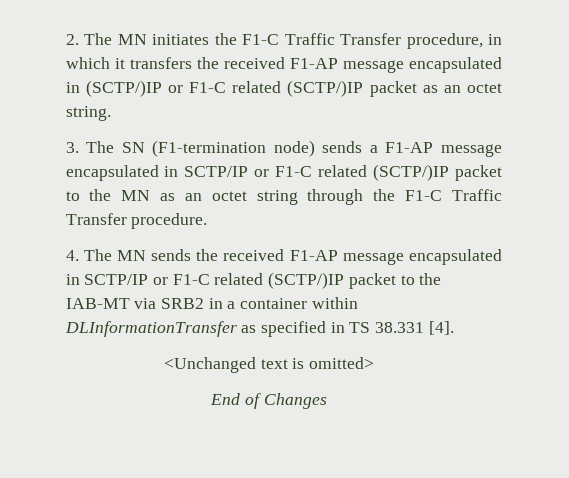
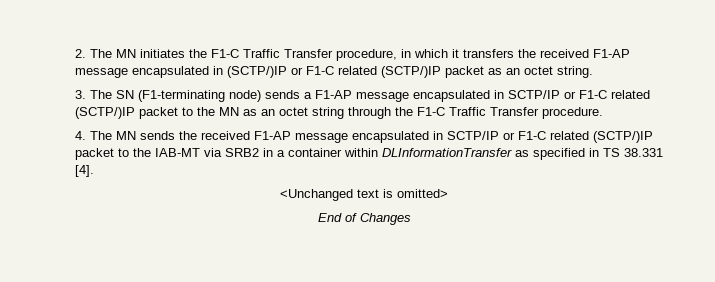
[152,140,267,157] (F1-termination -> [137,90,225,102] (F1-terminating

